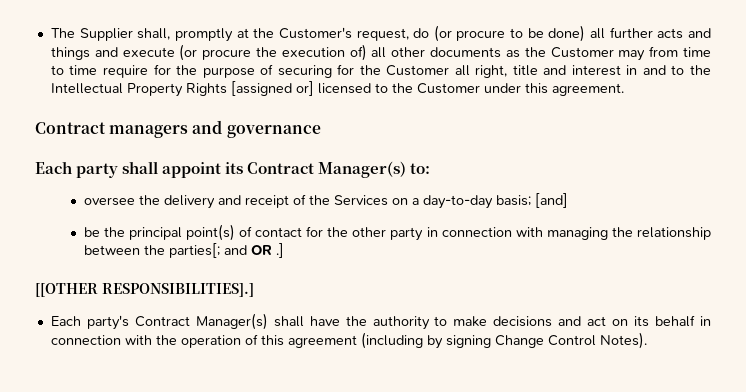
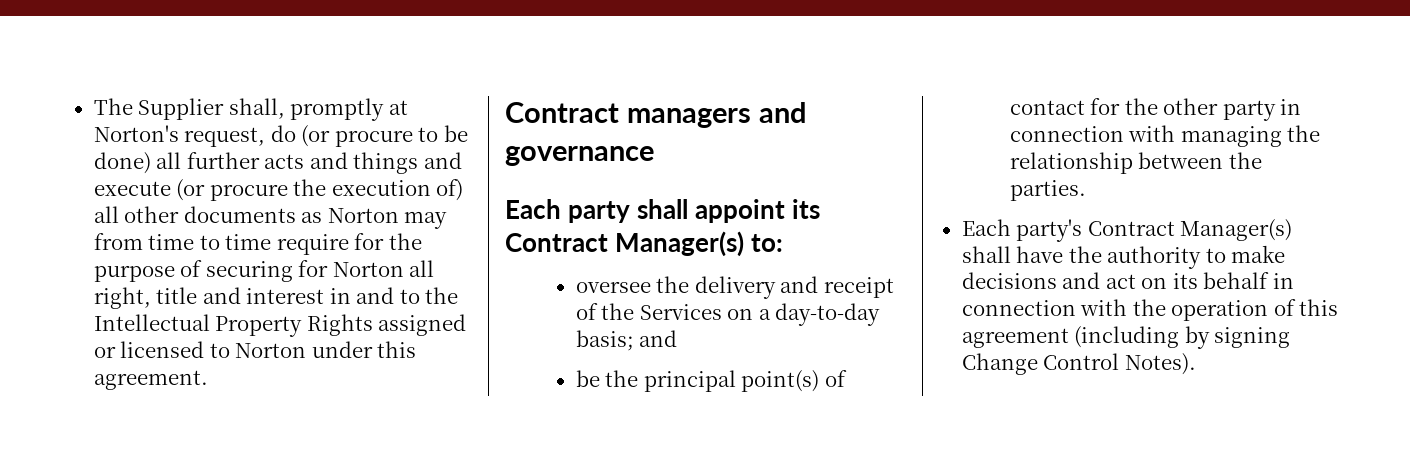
[253,27,352,39] the Customer's -> [93,125,179,142] Norton's
[524,47,614,58] the Customer -> [327,208,399,223] Norton
[359,65,450,76] the Customer -> [332,262,404,277] Norton
[230,81,480,96] [assigned or] licensed to the Customer -> [378,314,467,336] [93,341,307,358] assigned or licensed to Norton
[534,193,568,208] [and] -> [639,330,678,347] and
[168,243,284,258] [35,283,254,297] parties[; and OR .] // [[OTHER RESPONSIBILITIES].] -> [1009,180,1086,201] parties.

